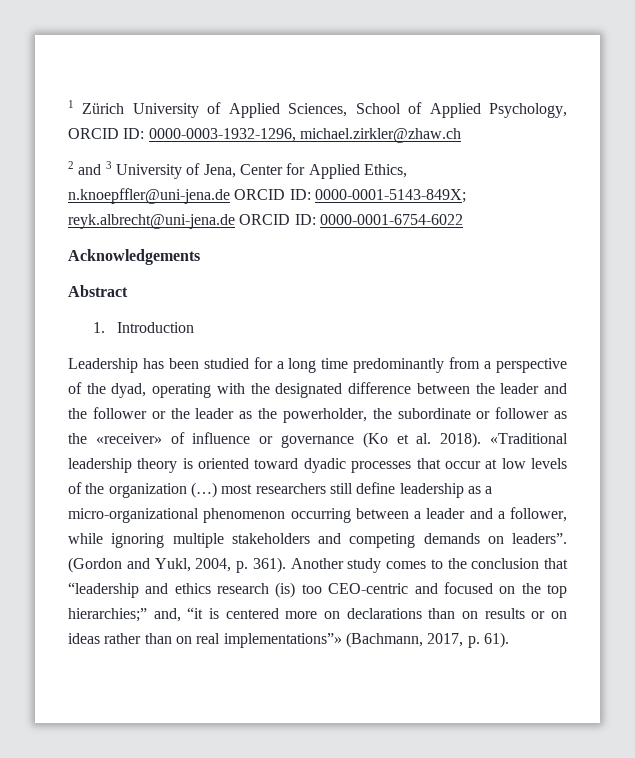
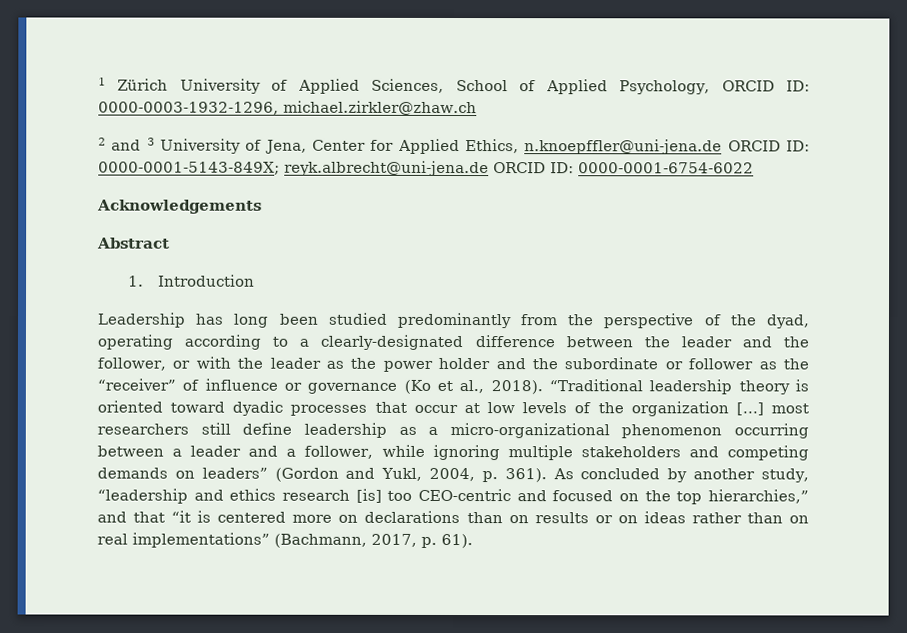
(164, 363) none -> [233,313,270,328] long
[253,357,349,373] for a long time -> (388, 318) none
[484,361,492,369] a -> [567,314,595,326] the
[216,383,343,398] with the designated -> [184,334,464,351] according to a clearly-designated
[92,407,166,419] follower or -> [97,356,231,371] follower, or with
[282,408,367,423] powerholder, -> [382,357,526,372] power holder and
[95,433,162,444] «receiver» -> [97,378,176,391] “receiver”
[416,432,568,448] al. 2018). «Traditional -> [459,379,643,395] al., 2018). “Traditional
[190,482,217,498] (…) -> [735,402,764,416] […]
[512,533,567,544] leaders”. -> [201,467,268,479] leaders”
[290,558,568,573] Another study comes to the conclusion that -> [552,468,810,483] As concluded by another study,
[275,582,296,598] (is) -> [355,488,382,503] [is]
[68,608,181,622] hierarchies;” and, -> [708,489,809,504] [97,511,166,523] hierarchies,” and that
[223,633,342,648] implementations”» -> [132,532,270,548] implementations”

